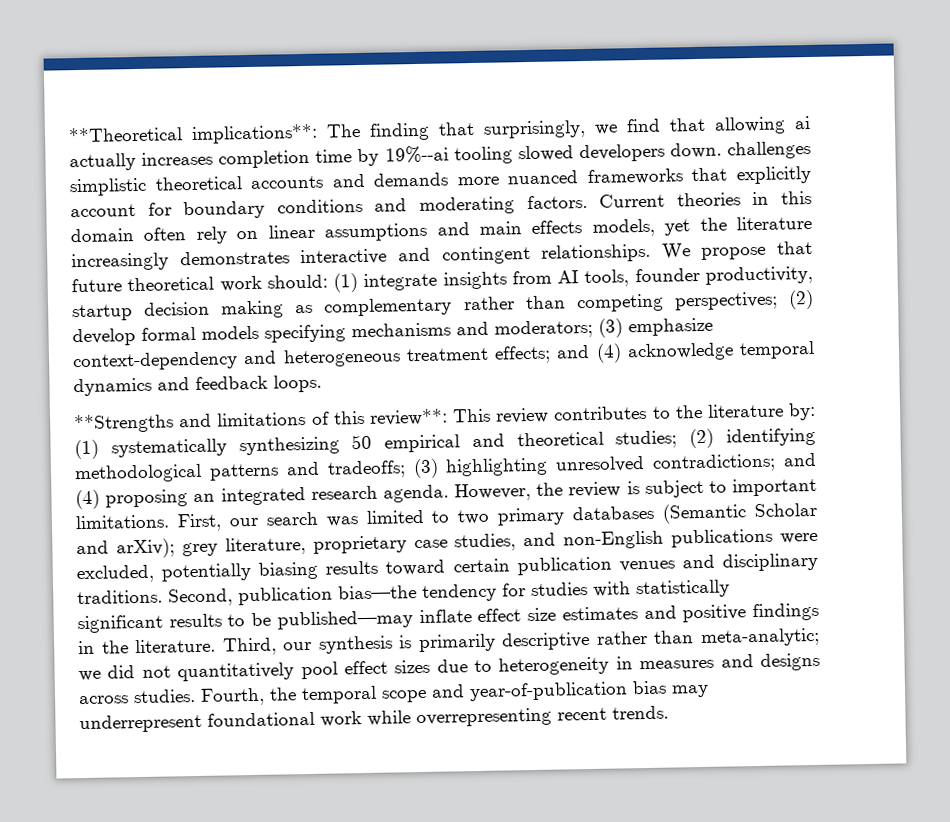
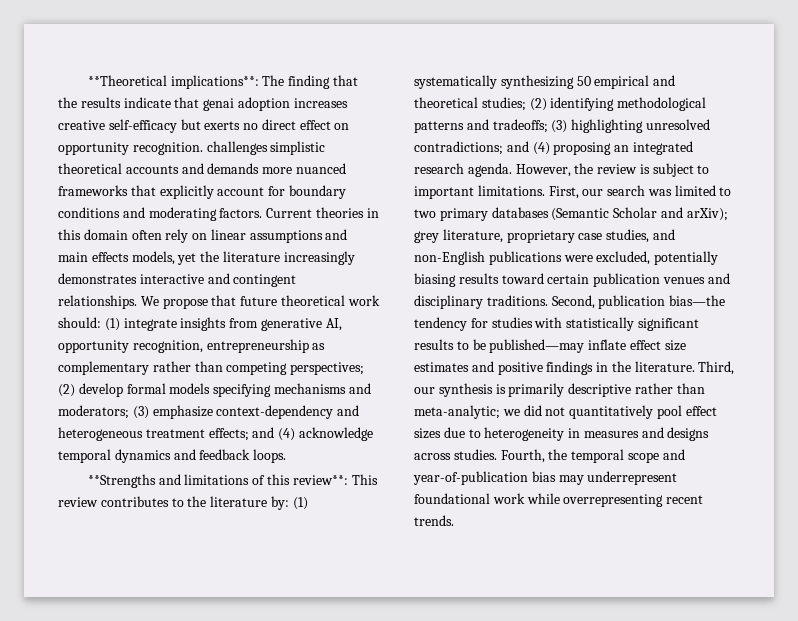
[483,115,811,139] [69,142,722,172] surprisingly, we find that allowing ai actually increases completion time by 19%--ai tooling slowed developers down. -> [58,97,348,111] [58,119,350,133] [58,142,203,155] the results indicate that genai adoption increases creative self-efficacy but exerts no direct effect on opportunity recognition.
[557,265,813,288] [72,300,285,322] AI tools, founder productivity, startup decision making -> [260,318,342,331] [58,339,309,353] generative AI, opportunity recognition, entrepreneurship

